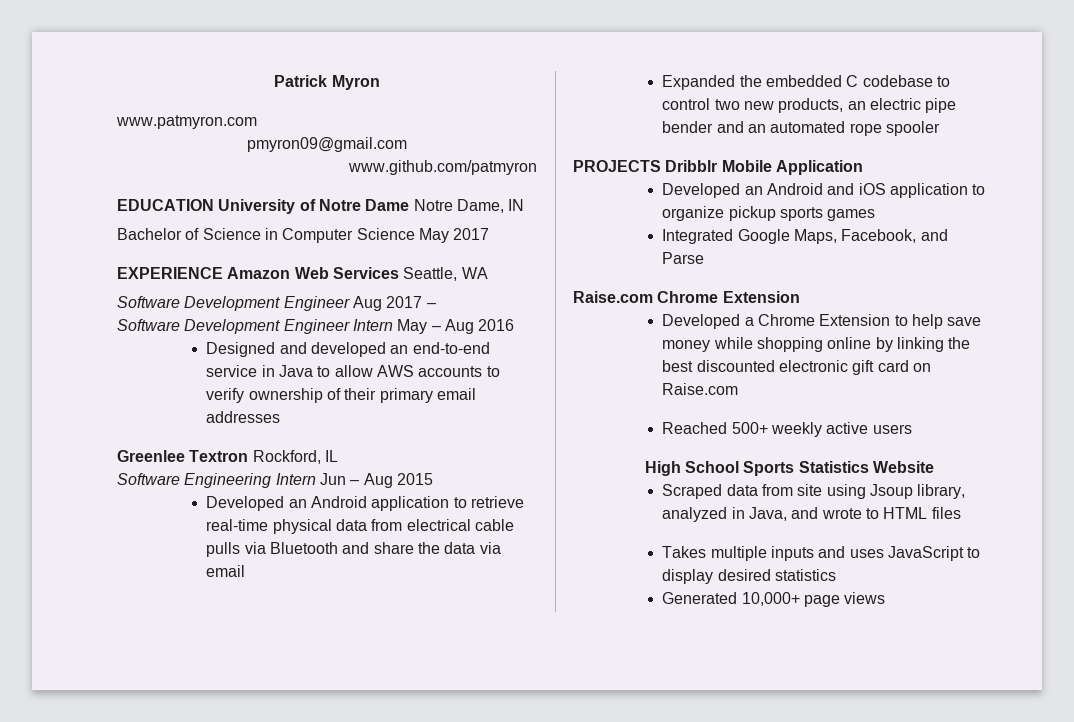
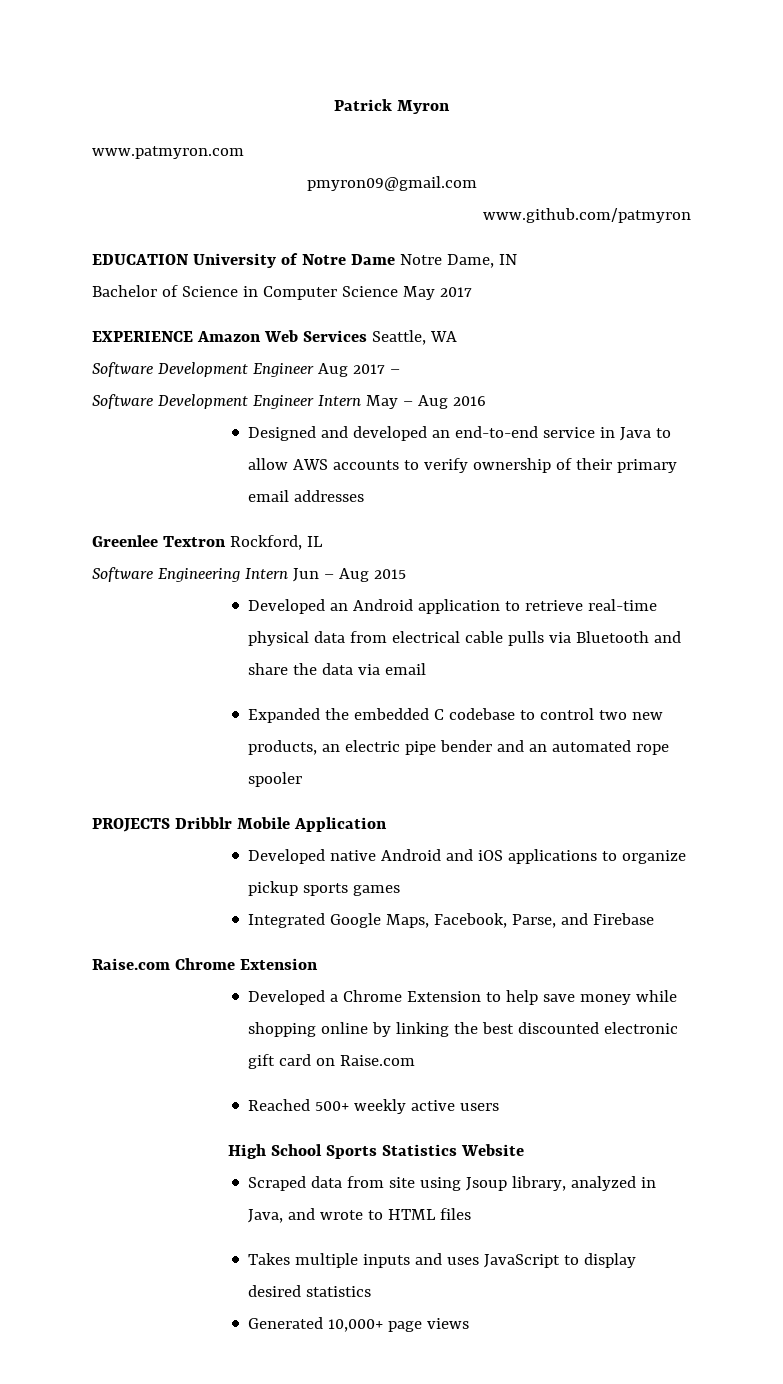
[744,186,763,195] an -> [330,850,377,861] native
[889,183,968,198] application -> [508,849,598,864] applications
[920,229,948,241] [662,252,705,264] and Parse -> [512,913,655,928] Parse, and Firebase

